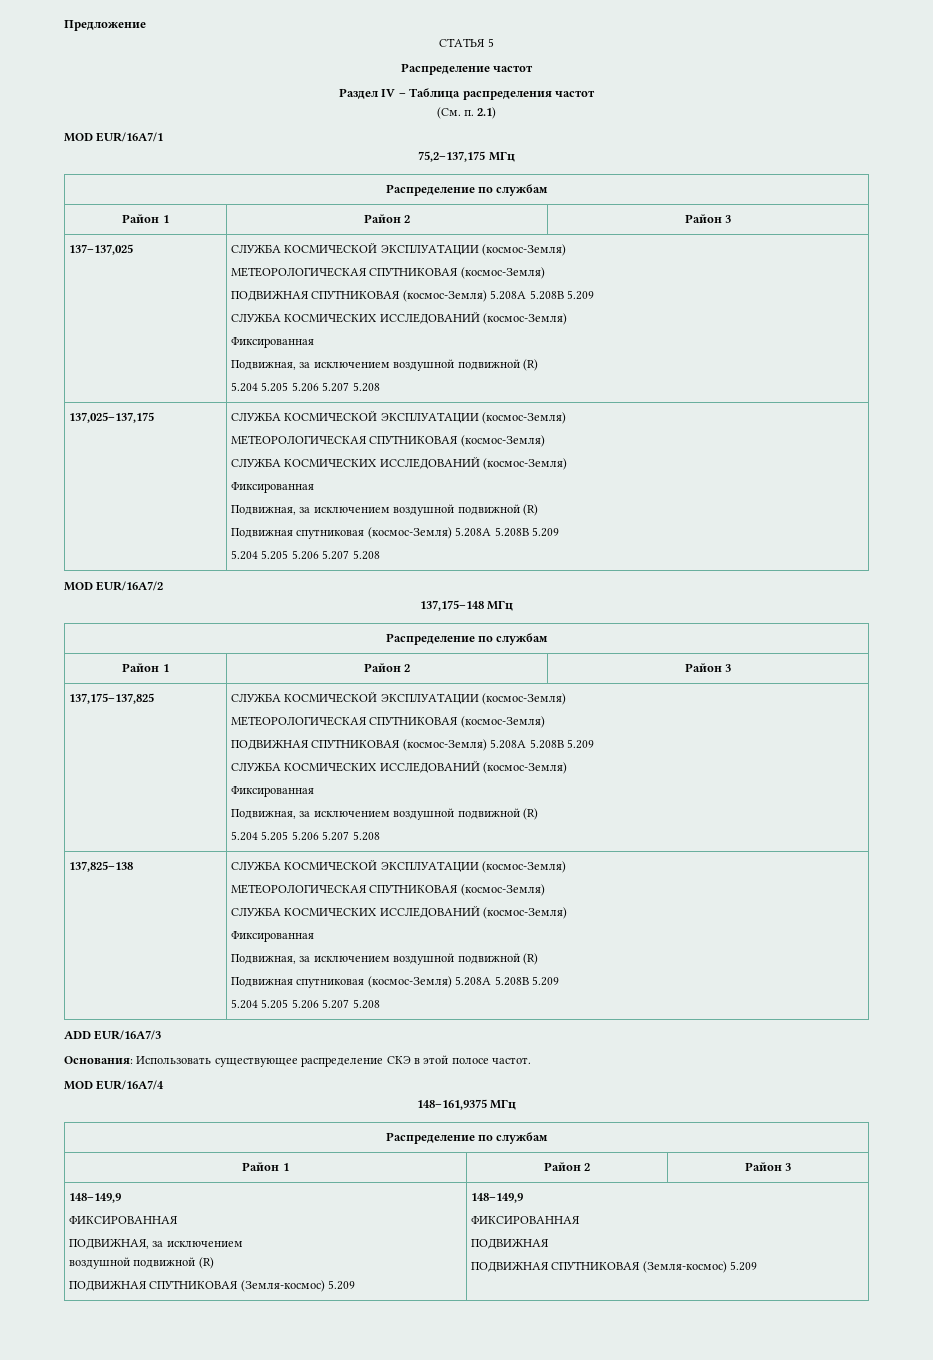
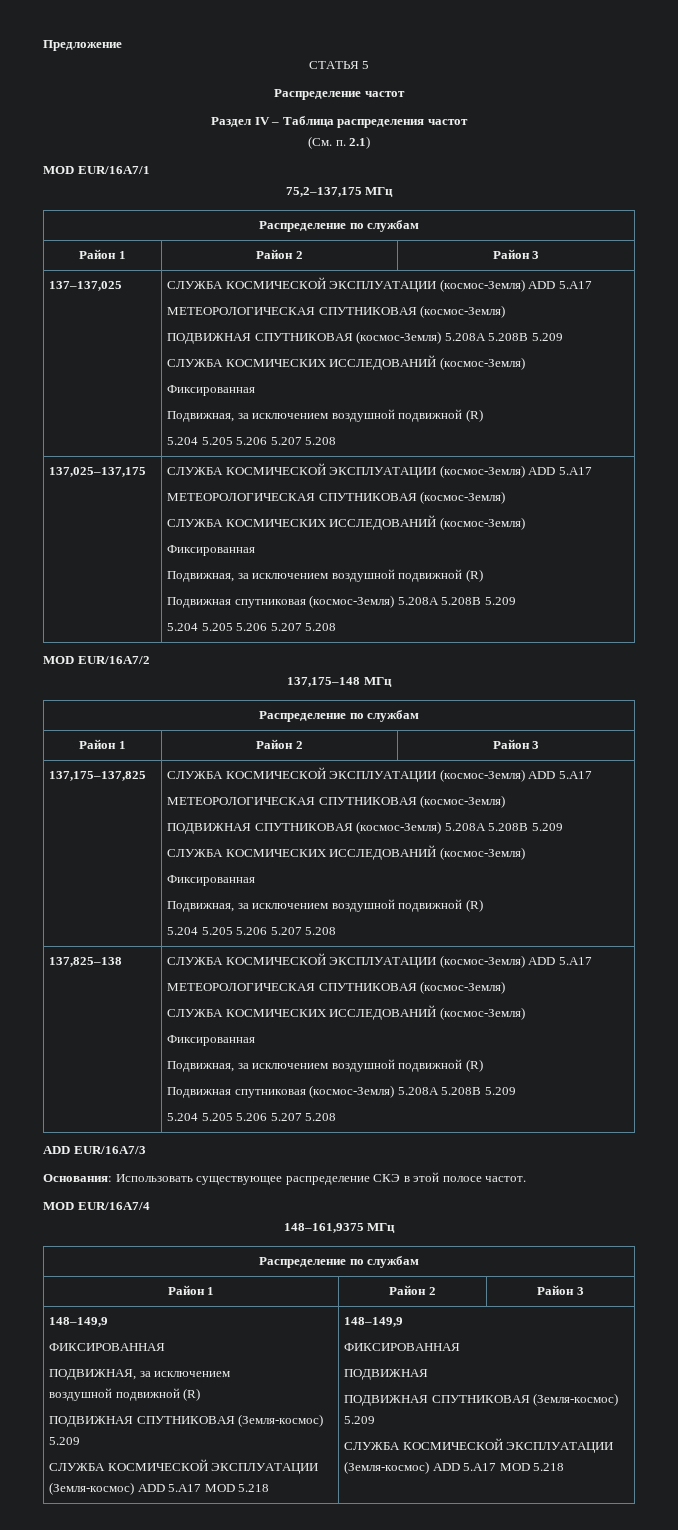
(567, 250) none -> [528,281,592,289] ADD 5.A17
(567, 418) none -> [528,467,592,475] ADD 5.A17
(567, 699) none -> [528,771,592,779] ADD 5.A17
(567, 867) none -> [528,957,592,965] ADD 5.A17
(356, 1285) none -> [49,1459,319,1474] [49,1482,270,1495] // СЛУЖБА КОСМИЧЕСКОЙ ЭКСПЛУАТАЦИИ (Земля-космос) ADD 5.A17 MOD 5.218
(758, 1266) none -> [344,1438,614,1453] [344,1461,565,1474] // СЛУЖБА КОСМИЧЕСКОЙ ЭКСПЛУАТАЦИИ (Земля-космос) ADD 5.A17 MOD 5.218

